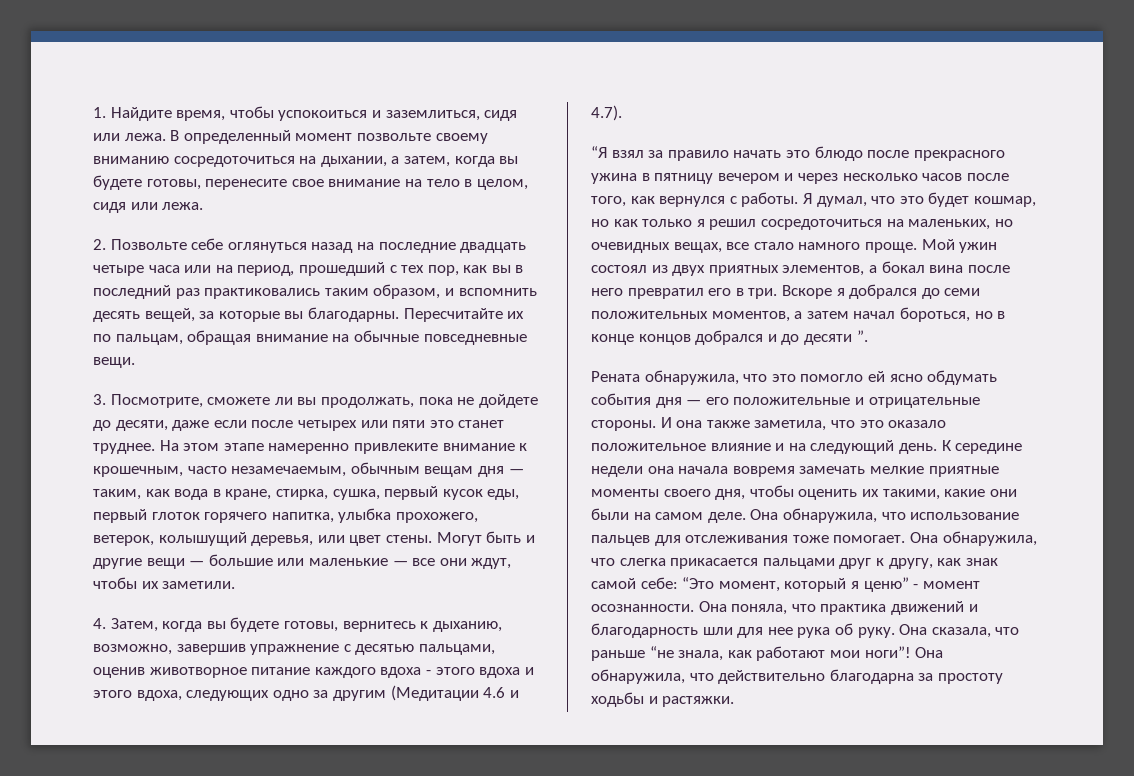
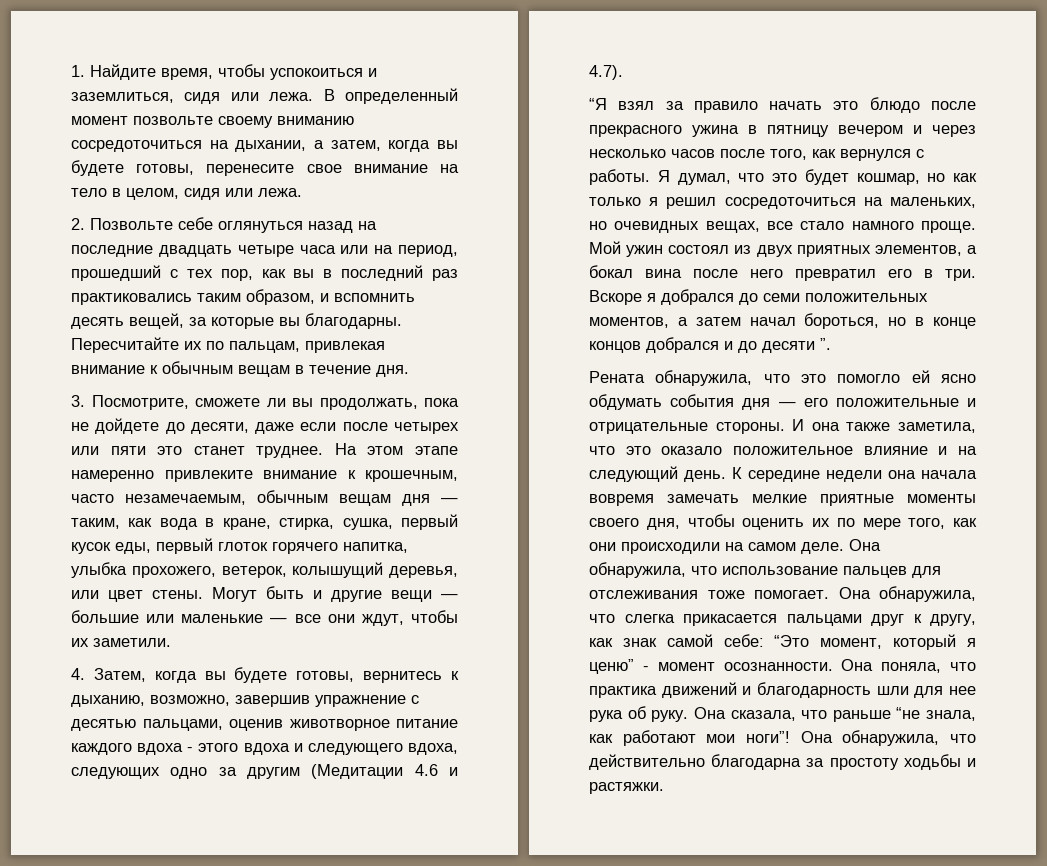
[187,330,527,345] [93,357,135,368] обращая внимание на обычные повседневные вещи. -> [305,341,385,353] [71,361,409,377] привлекая внимание к обычным вещам в течение дня.
[93,690,132,698] этого -> [307,743,403,755] следующего
[882,489,1017,500] [591,508,629,520] такими, какие они были -> [836,518,977,530] [589,542,720,554] по мере того, как они происходили

